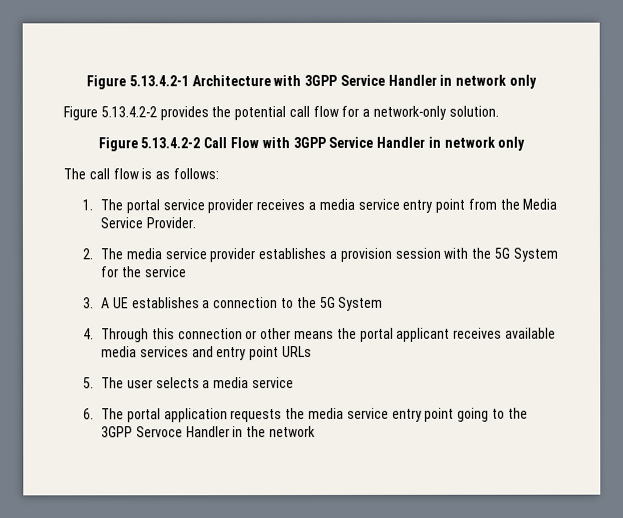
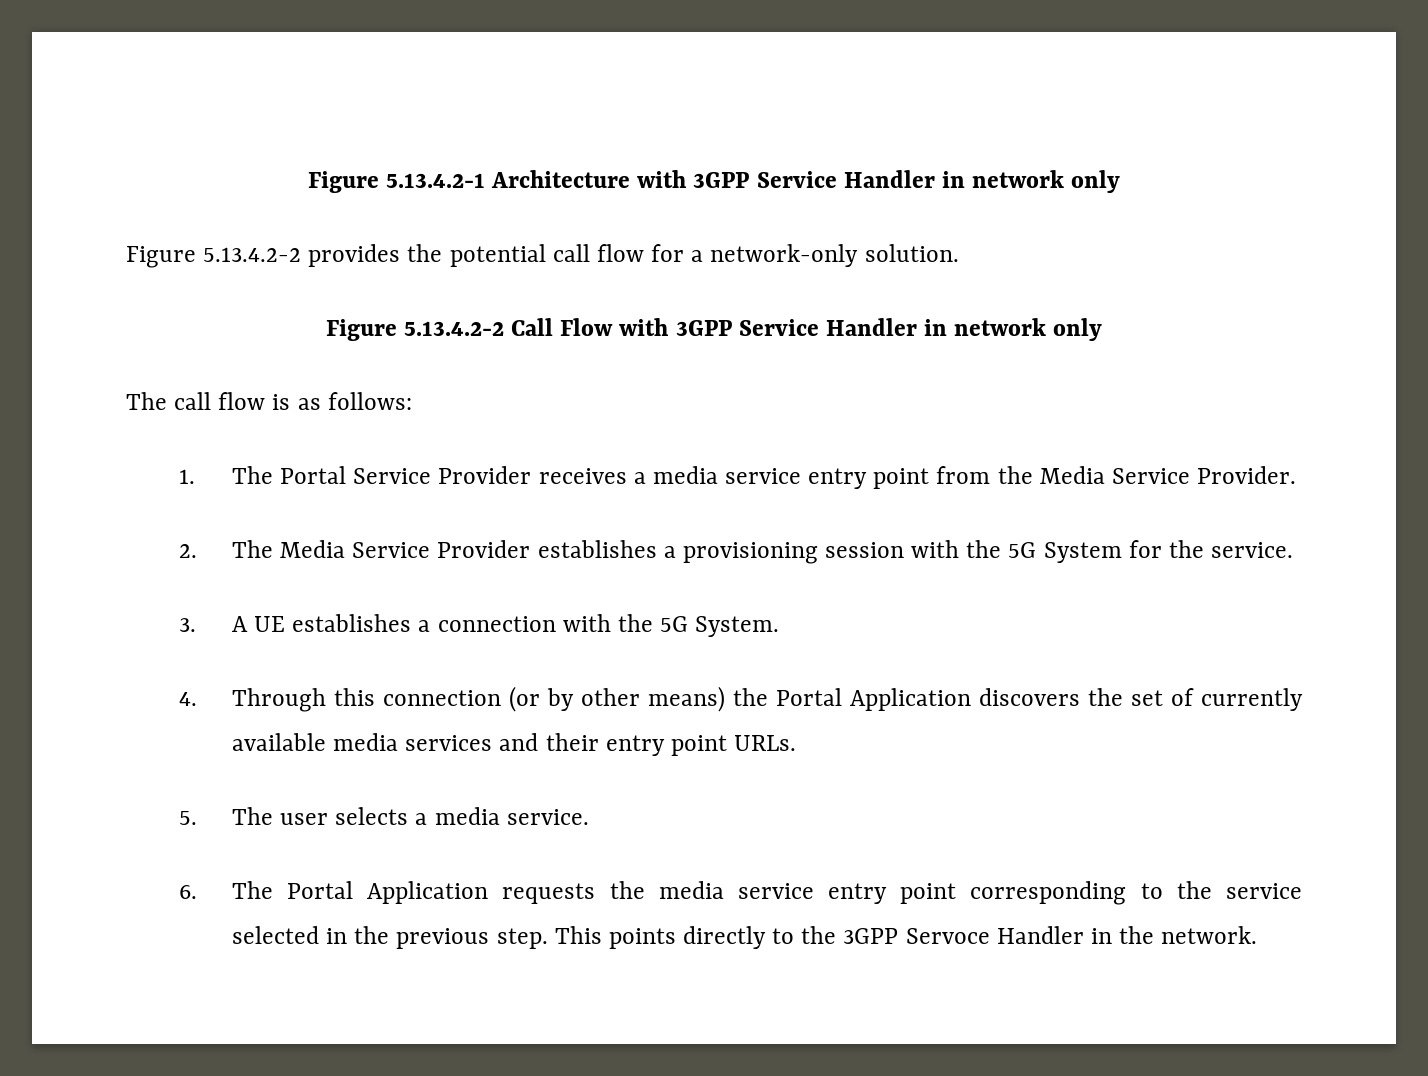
[125,199,254,214] portal service provider -> [280,466,532,484] Portal Service Provider
[125,247,393,263] media service provider establishes a provision -> [280,540,818,564] Media Service Provider establishes a provisioning
[144,266,187,278] service -> [1211,542,1294,558] service.
[280,296,384,311] to the 5G System -> [562,614,780,637] with the 5G System.
[245,327,503,342] or other means the portal applicant receives -> [508,686,1303,712] (or by other means) the Portal Application discovers the set of currently
[216,346,312,361] entry point URLs -> [545,733,797,756] their entry point URLs.
[251,377,294,389] service -> [506,809,589,825] service.
[126,408,228,423] portal application -> [287,881,489,904] Portal Application
[457,407,490,422] going -> [970,881,1303,905] [231,926,767,949] corresponding to the service selected in the previous step. This points directly
[268,425,316,438] network -> [1161,926,1258,944] network.

